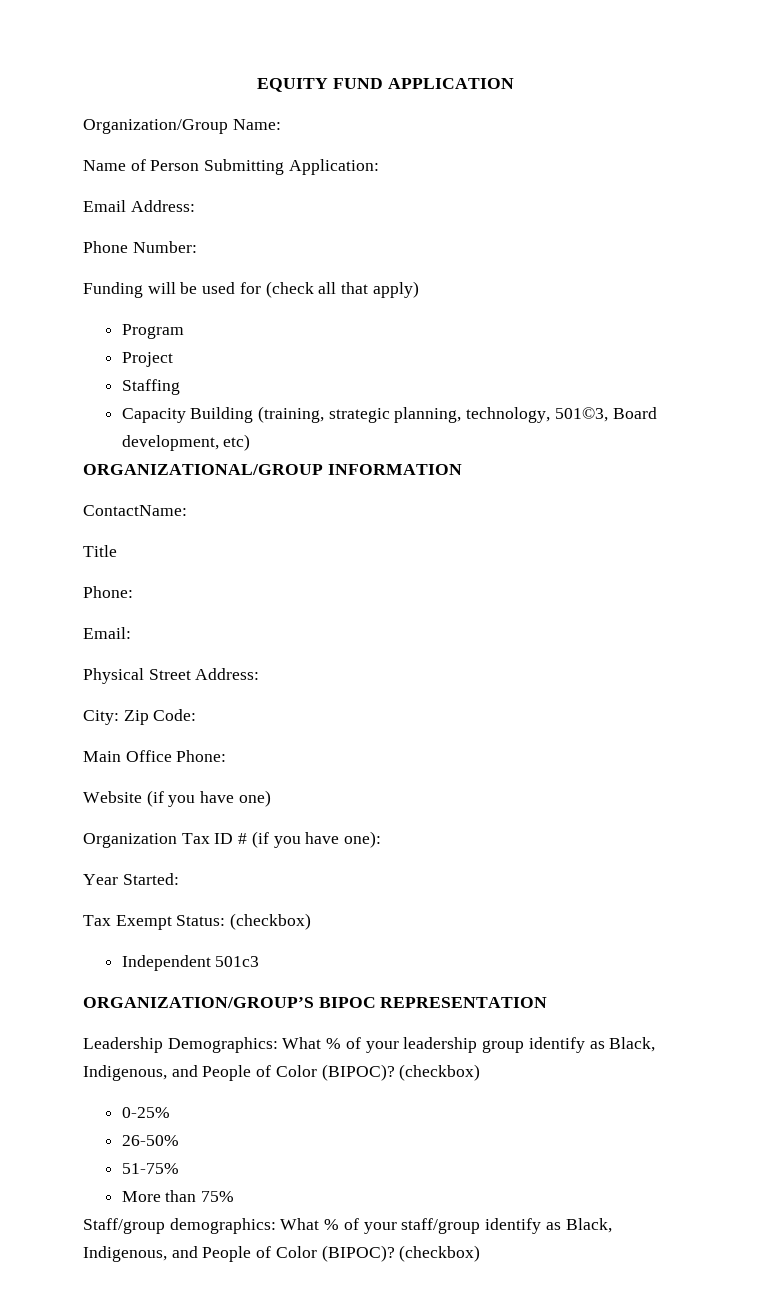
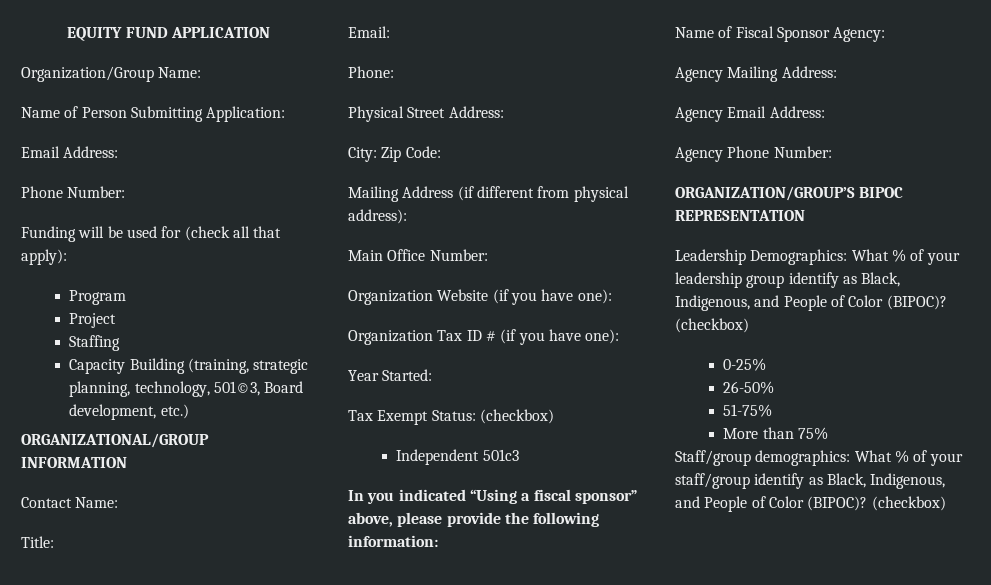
[372,281,419,298] apply) -> [21,249,67,265] apply):
[223,434,251,451] etc) -> [160,404,189,419] etc.)
[83,505,187,516] [83,545,117,557] [83,586,133,598] [83,627,131,639] ContactName: // Title // Phone: // Email: -> [21,497,119,508] [21,536,54,548] [348,26,390,38] [348,66,394,78] Contact Name: // Title: // Email: // Phone:
(197, 715) none -> [348,186,629,202] [348,209,407,224] // Mailing Address (if different from physical address):
[176,750,227,762] Phone: // -> [429,249,488,261] [348,290,433,305] Number: // Organization
[238,790,271,807] one) -> [577,289,612,304] one):
(260, 961) none -> [348,489,637,504] [348,512,600,527] [348,535,438,547] [675,26,886,42] [675,66,837,82] [675,106,825,122] [675,146,832,162] // In you indicated “Using a fiscal sponsor” above, please provide the following information: // Name of Fiscal Sponsor Agency: // Agency Mailing Address: // Agency Email Address: // Agency Phone Number:

